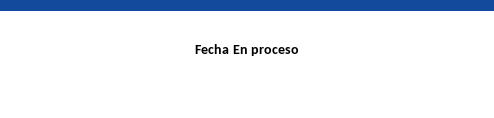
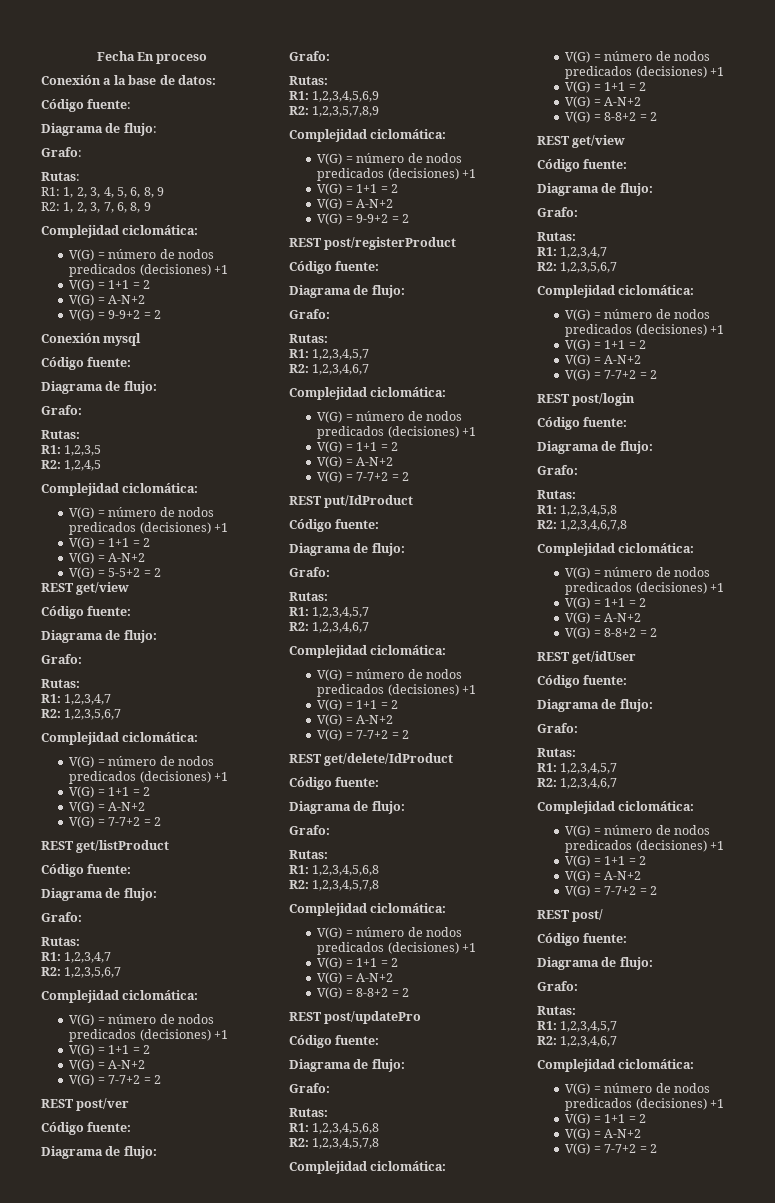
(300, 51) none -> [41,75,216,85] [41,99,132,112] [41,123,157,136] [41,147,82,157] [41,172,80,181] [41,187,164,198] [41,202,151,213] [41,225,199,238] [69,249,214,261] [69,264,229,277] [69,279,150,291] [69,294,146,306] [69,309,161,321] [41,333,142,346] [41,357,132,370] [41,381,157,394] [41,405,82,415] [41,430,80,439] [41,445,102,456] [41,460,102,471] [41,483,199,496] [69,507,214,519] [69,522,229,535] [69,537,150,549] [69,552,146,564] [69,567,161,579] [41,582,130,595] [41,606,132,619] [41,630,157,643] [41,654,82,664] [41,679,80,688] [41,694,112,705] [41,709,122,720] [41,732,199,745] [69,756,214,768] [69,771,229,784] [69,786,150,798] [69,801,146,813] [69,816,161,828] [41,840,170,853] [41,864,132,877] [41,888,157,901] [41,912,82,922] [41,937,80,946] [41,952,112,963] [41,967,122,978] [41,990,199,1003] [69,1014,214,1026] [69,1029,229,1042] [69,1044,150,1056] [69,1059,146,1071] [69,1074,161,1086] [41,1098,130,1111] [41,1122,132,1135] [41,1146,157,1159] [289,51,330,61] [289,76,328,85] [289,91,380,102] [289,106,380,117] [289,129,447,142] [317,153,462,165] [317,168,477,181] [317,183,398,195] [317,198,394,210] [317,213,409,225] [289,237,457,250] [289,261,380,274] [289,285,405,298] [289,309,330,319] [289,334,328,343] [289,349,370,360] [289,364,370,375] [289,387,447,400] [317,411,462,423] [317,426,477,439] [317,441,398,453] [317,456,394,468] [317,471,409,483] [289,495,414,508] [289,519,380,532] [289,543,405,556] [289,567,330,577] [289,592,328,601] [289,607,370,618] [289,622,370,633] [289,645,447,658] [317,669,462,681] [317,684,477,697] [317,699,398,711] [317,714,394,726] [317,729,409,741] [289,753,454,766] [289,777,380,790] [289,801,405,814] [289,825,330,835] [289,850,328,859] [289,865,380,876] [289,880,380,891] [289,903,447,916] [317,927,462,939] [317,942,477,955] [317,957,398,969] [317,972,394,984] [317,987,409,999] [289,1011,422,1024] [289,1035,380,1048] [289,1059,405,1072] [289,1083,330,1093] [289,1108,328,1117] [289,1123,380,1134] [289,1138,380,1149] [289,1161,447,1174] [565,51,710,63] [565,66,725,79] [565,81,646,93] [565,96,642,108] [565,111,657,123] [537,135,626,148] [537,159,628,172] [537,183,653,196] [537,207,578,217] [537,232,576,241] [537,247,608,258] [537,262,618,273] [537,285,695,298] [565,309,710,321] [565,324,725,337] [565,339,646,351] [565,354,642,366] [565,369,657,381] [537,393,636,406] [537,417,628,430] [537,441,653,454] [537,465,578,475] [537,490,576,499] [537,505,618,516] [537,520,628,531] [537,543,695,556] [565,567,710,579] [565,582,725,595] [565,597,646,609] [565,612,642,624] [565,627,657,639] [537,651,637,664] [537,675,628,688] [537,699,653,712] [537,723,578,733] [537,748,576,757] [537,763,618,774] [537,778,618,789] [537,801,695,814] [565,825,710,837] [565,840,725,853] [565,855,646,867] [565,870,642,882] [565,885,657,897] [537,909,604,922] [537,933,628,946] [537,957,653,970] [537,981,578,991] [537,1006,576,1015] [537,1021,618,1032] [537,1036,618,1047] [537,1059,695,1072] [565,1083,710,1095] [565,1098,725,1111] [565,1113,646,1125] [565,1128,642,1140] [565,1143,657,1155] // Conexión a la base de datos: // Código fuente: // Diagrama de flujo: // Grafo: // Rutas: // R1: 1, 2, 3, 4, 5, 6, 8, 9 // R2: 1, 2, 3, 7, 6, 8, 9 // Complejidad ciclomática: // V(G) = número de nodos predicados (decisiones) +1 // V(G) = 1+1 = 2 // V(G) = A-N+2 // V(G) = 9-9+2 = 2 // Conexión mysql // Código fuente: // Diagrama de flujo: // Grafo: // Rutas: // R1: 1,2,3,5 // R2: 1,2,4,5 // Complejidad ciclomática: // V(G) = número de nodos predicados (decisiones) +1 // V(G) = 1+1 = 2 // V(G) = A-N+2 // V(G) = 5-5+2 = 2 // REST get/view // Código fuente: // Diagrama de flujo: // Grafo: // Rutas: // R1: 1,2,3,4,7 // R2: 1,2,3,5,6,7 // Complejidad ciclomática: // V(G) = número de nodos predicados (decisiones) +1 // V(G) = 1+1 = 2 // V(G) = A-N+2 // V(G) = 7-7+2 = 2 // REST get/listProduct // Código fuente: // Diagrama de flujo: // Grafo: // Rutas: // R1: 1,2,3,4,7 // R2: 1,2,3,5,6,7 // Complejidad ciclomática: // V(G) = número de nodos predicados (decisiones) +1 // V(G) = 1+1 = 2 // V(G) = A-N+2 // V(G) = 7-7+2 = 2 // REST post/ver // Código fuente: // Diagrama de flujo: // Grafo: // Rutas: // R1: 1,2,3,4,5,6,9 // R2: 1,2,3,5,7,8,9 // Complejidad ciclomática: // V(G) = número de nodos predicados (decisiones) +1 // V(G) = 1+1 = 2 // V(G) = A-N+2 // V(G) = 9-9+2 = 2 // REST post/registerProduct // Código fuente: // Diagrama de flujo: // Grafo: // Rutas: // R1: 1,2,3,4,5,7 // R2: 1,2,3,4,6,7 // Complejidad ciclomática: // V(G) = número de nodos predicados (decisiones) +1 // V(G) = 1+1 = 2 // V(G) = A-N+2 // V(G) = 7-7+2 = 2 // REST put/IdProduct // Código fuente: // Diagrama de flujo: // Grafo: // Rutas: // R1: 1,2,3,4,5,7 // R2: 1,2,3,4,6,7 // Complejidad ciclomática: // V(G) = número de nodos predicados (decisiones) +1 // V(G) = 1+1 = 2 // V(G) = A-N+2 // V(G) = 7-7+2 = 2 // REST get/delete/IdProduct // Código fuente: // Diagrama de flujo: // Grafo: // Rutas: // R1: 1,2,3,4,5,6,8 // R2: 1,2,3,4,5,7,8 // Complejidad ciclomática: // V(G) = número de nodos predicados (decisiones) +1 // V(G) = 1+1 = 2 // V(G) = A-N+2 // V(G) = 8-8+2 = 2 // REST post/updatePro // Código fuente: // Diagrama de flujo: // Grafo: // Rutas: // R1: 1,2,3,4,5,6,8 // R2: 1,2,3,4,5,7,8 // Complejidad ciclomática: // V(G) = número de nodos predicados (decisiones) +1 // V(G) = 1+1 = 2 // V(G) = A-N+2 // V(G) = 8-8+2 = 2 // REST get/view // Código fuente: // Diagrama de flujo: // Grafo: // Rutas: // R1: 1,2,3,4,7 // R2: 1,2,3,5,6,7 // Complejidad ciclomática: // V(G) = número de nodos predicados (decisiones) +1 // V(G) = 1+1 = 2 // V(G) = A-N+2 // V(G) = 7-7+2 = 2 // REST post/login // Código fuente: // Diagrama de flujo: // Grafo: // Rutas: // R1: 1,2,3,4,5,8 // R2: 1,2,3,4,6,7,8 // Complejidad ciclomática: // V(G) = número de nodos predicados (decisiones) +1 // V(G) = 1+1 = 2 // V(G) = A-N+2 // V(G) = 8-8+2 = 2 // REST get/idUser // Código fuente: // Diagrama de flujo: // Grafo: // Rutas: // R1: 1,2,3,4,5,7 // R2: 1,2,3,4,6,7 // Complejidad ciclomática: // V(G) = número de nodos predicados (decisiones) +1 // V(G) = 1+1 = 2 // V(G) = A-N+2 // V(G) = 7-7+2 = 2 // REST post/ // Código fuente: // Diagrama de flujo: // Grafo: // Rutas: // R1: 1,2,3,4,5,7 // R2: 1,2,3,4,6,7 // Complejidad ciclomática: // V(G) = número de nodos predicados (decisiones) +1 // V(G) = 1+1 = 2 // V(G) = A-N+2 // V(G) = 7-7+2 = 2

